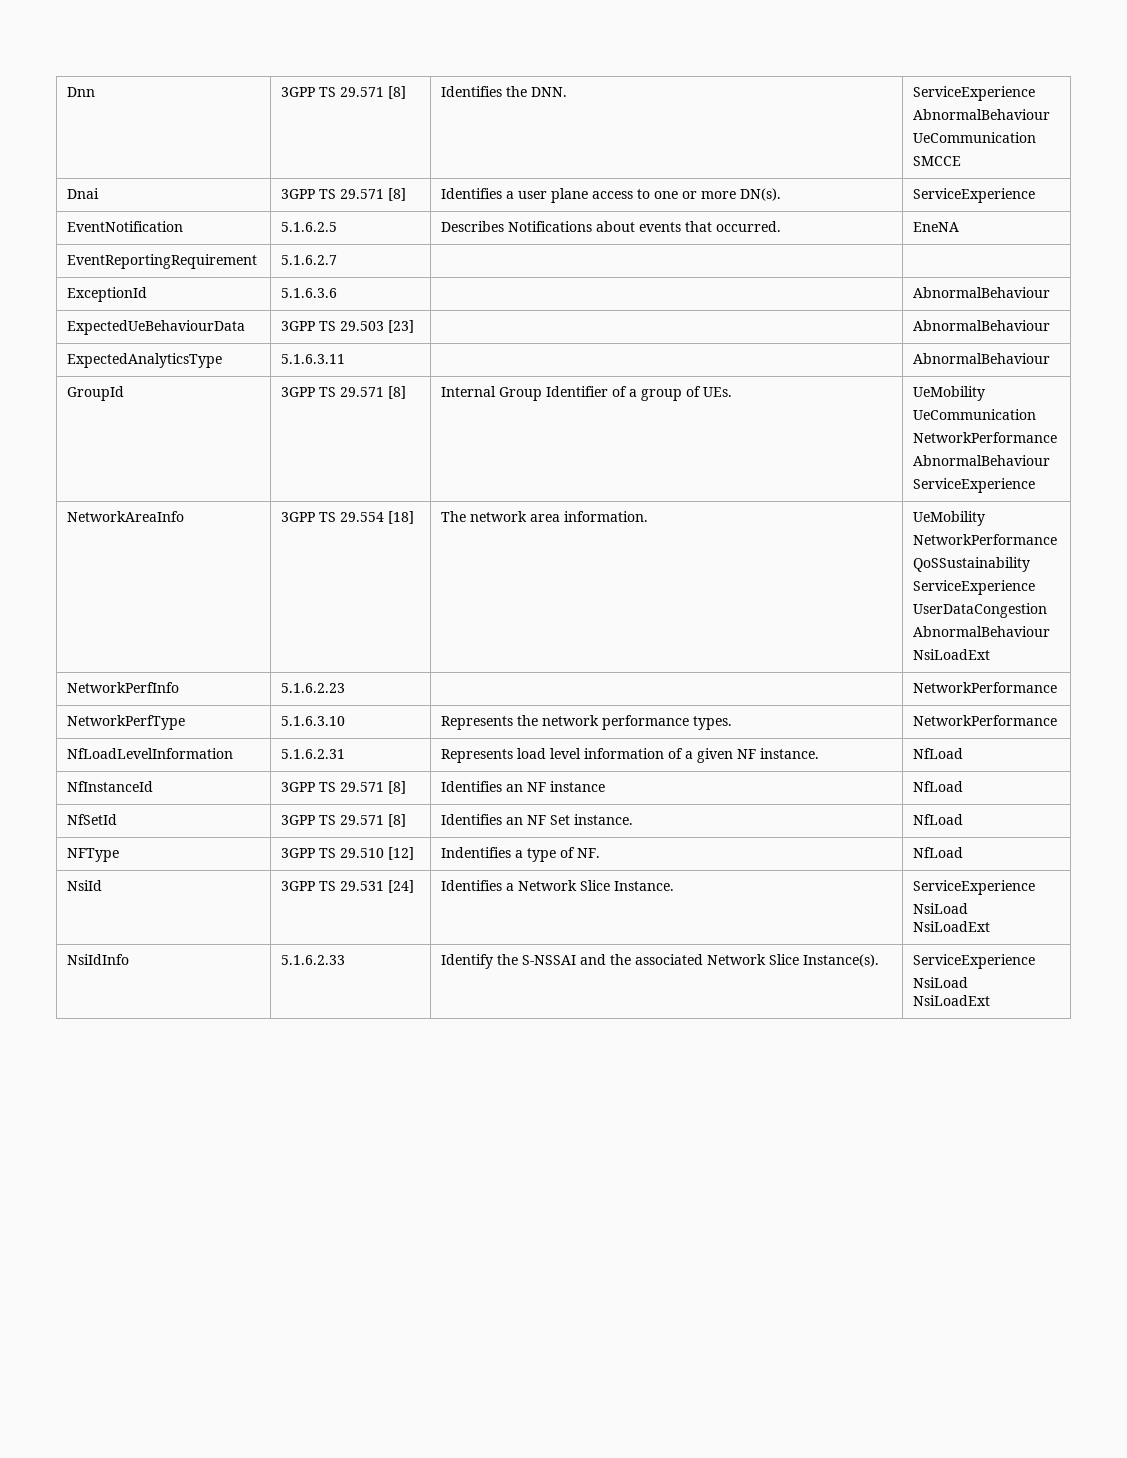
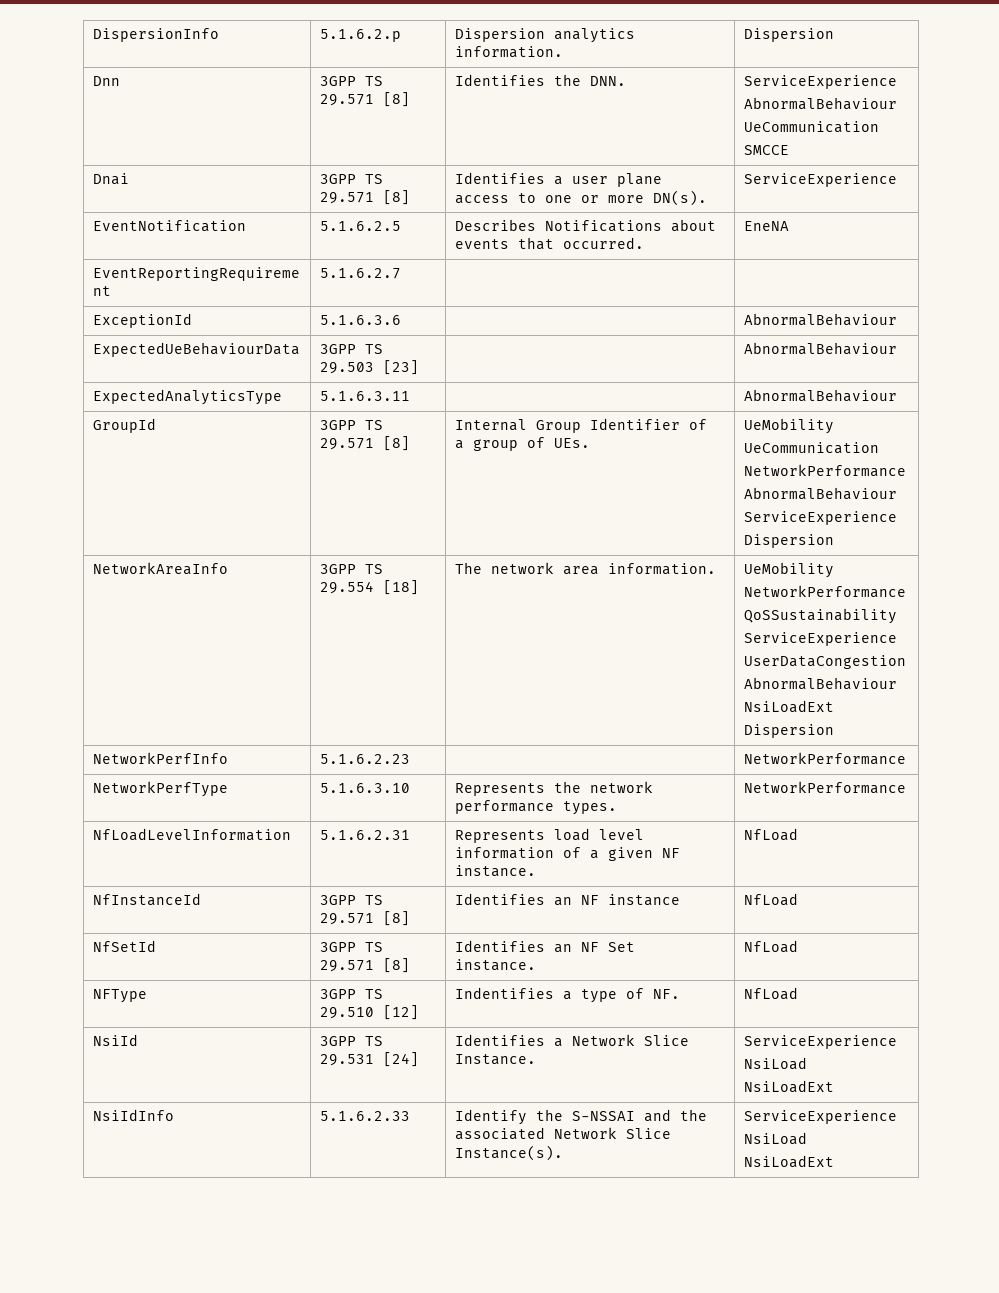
(66, 92) none -> [93,28,220,42] [320,29,402,42] [455,28,636,43] [455,46,564,58] [744,28,835,42] DispersionInfo | 5.1.6.2.p | Dispersion analytics information. | Dispersion //
(1035, 485) none -> [744,534,835,548] // Dispersion
(990, 654) none -> [744,724,835,738] // Dispersion

